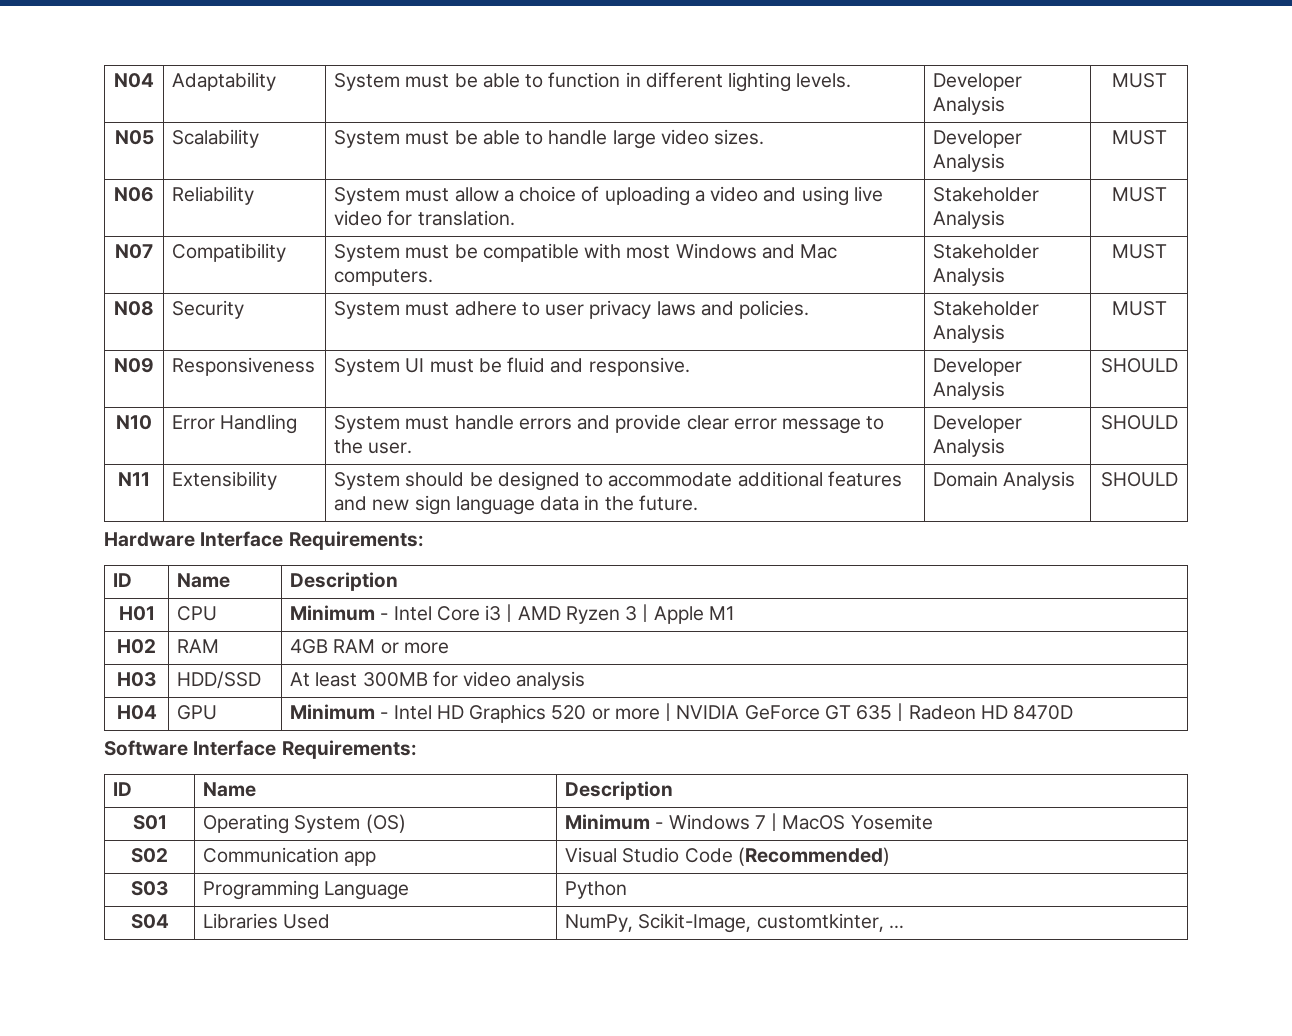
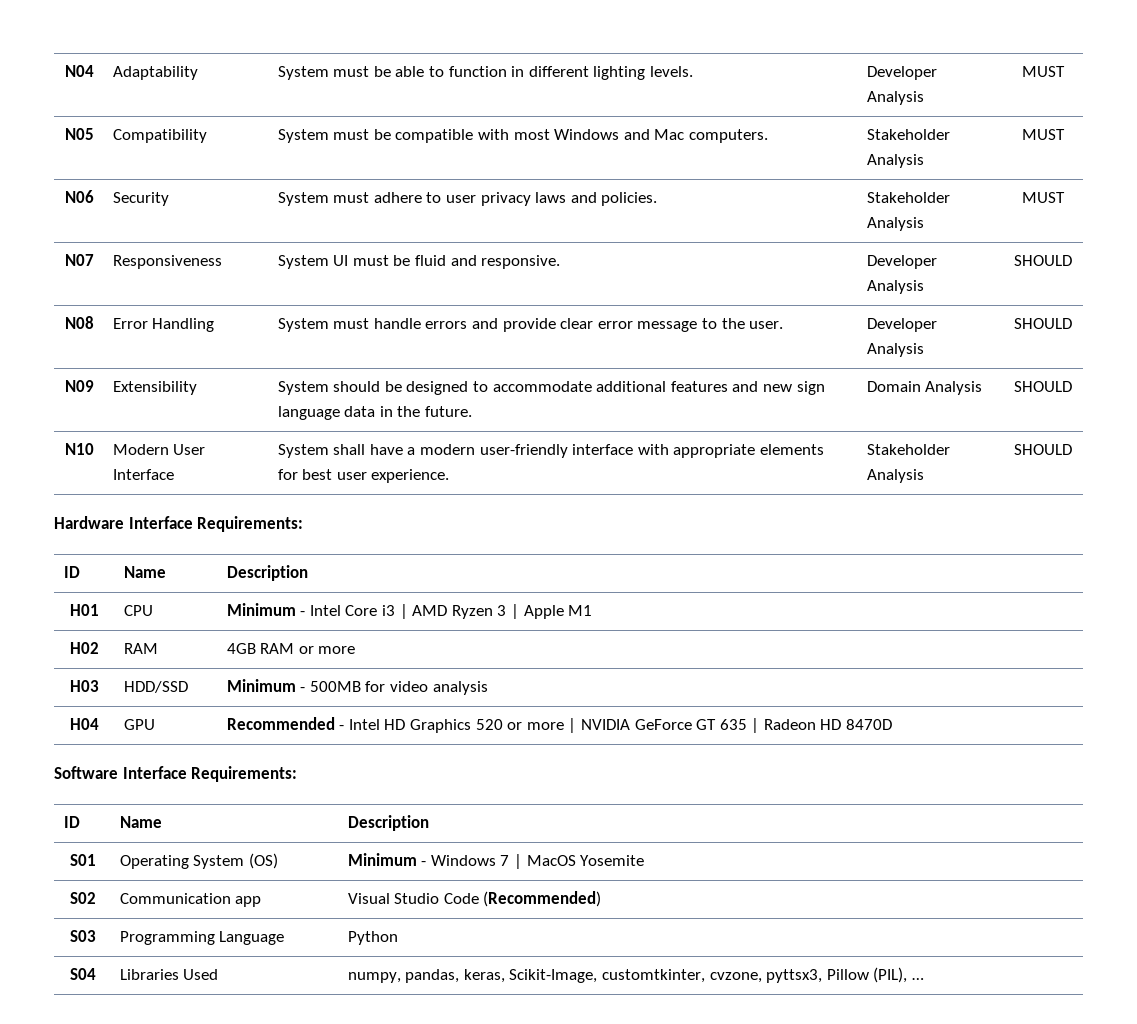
[172,129,260,148] [334,129,765,149] [933,130,1023,148] [933,153,1006,172] [1111,130,1167,145] [114,187,154,202] [172,186,255,205] [334,186,883,206] [334,210,515,226] [933,187,1040,202] [933,210,1006,229] [1111,187,1167,202] [115,244,153,259] | Scalability | System must be able to handle large video sizes. | Developer Analysis | MUST // N06 | Reliability | System must allow a choice of uploading a video and using live video for translation. | Stakeholder Analysis | MUST // N07 -> (94, 134) none
[114,301,154,316] N08 -> [64,190,94,203] N06
[114,358,154,373] N09 -> [64,254,94,266] N07
[116,415,152,430] N10 -> [64,316,94,329] N08
[118,472,150,486] N11 -> [64,380,94,392] N09
(1178, 479) none -> [64,443,94,455] [112,444,206,455] [112,469,174,480] [277,444,824,458] [277,469,450,483] [866,444,950,455] [866,469,924,483] [1014,444,1072,455] // N10 | Modern User Interface | System shall have a modern user-friendly interface with appropriate elements for best user experience. | Stakeholder Analysis | SHOULD
[290,672,428,687] At least 300MB -> [226,679,361,692] Minimum - 500MB
[290,704,376,720] Minimum -> [226,717,335,730] Recommended
[565,913,884,933] NumPy, Scikit-Image, customtkinter, -> [347,967,908,983] numpy, pandas, keras, Scikit-Image, customtkinter, cvzone, pyttsx3, Pillow (PIL),

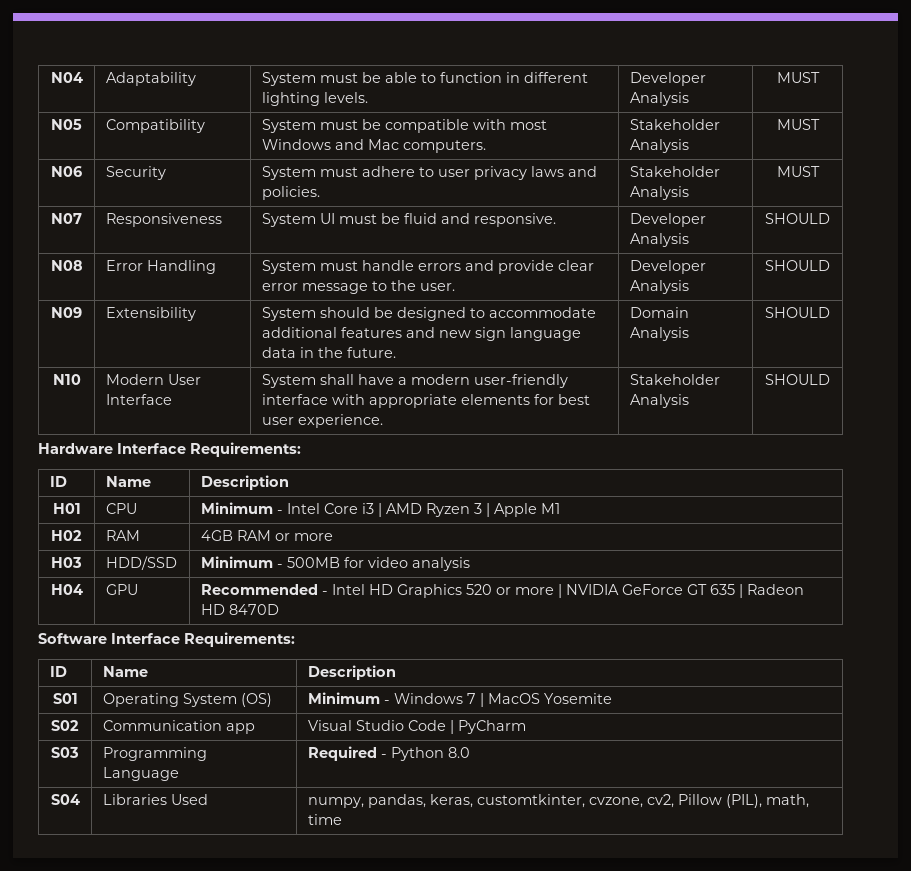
[483,891,602,907] (Recommended) -> [449,720,526,734] | PyCharm
(285, 938) none -> [307,746,387,761] Required -
(398, 938) none -> [447,747,470,758] 8.0
[509,969,598,983] Scikit-Image, -> (473, 801) none
[766,969,823,983] pyttsx3, -> [646,794,674,808] cv2,
[911,978,924,980] … -> [765,794,809,808] [307,814,342,825] math, time

